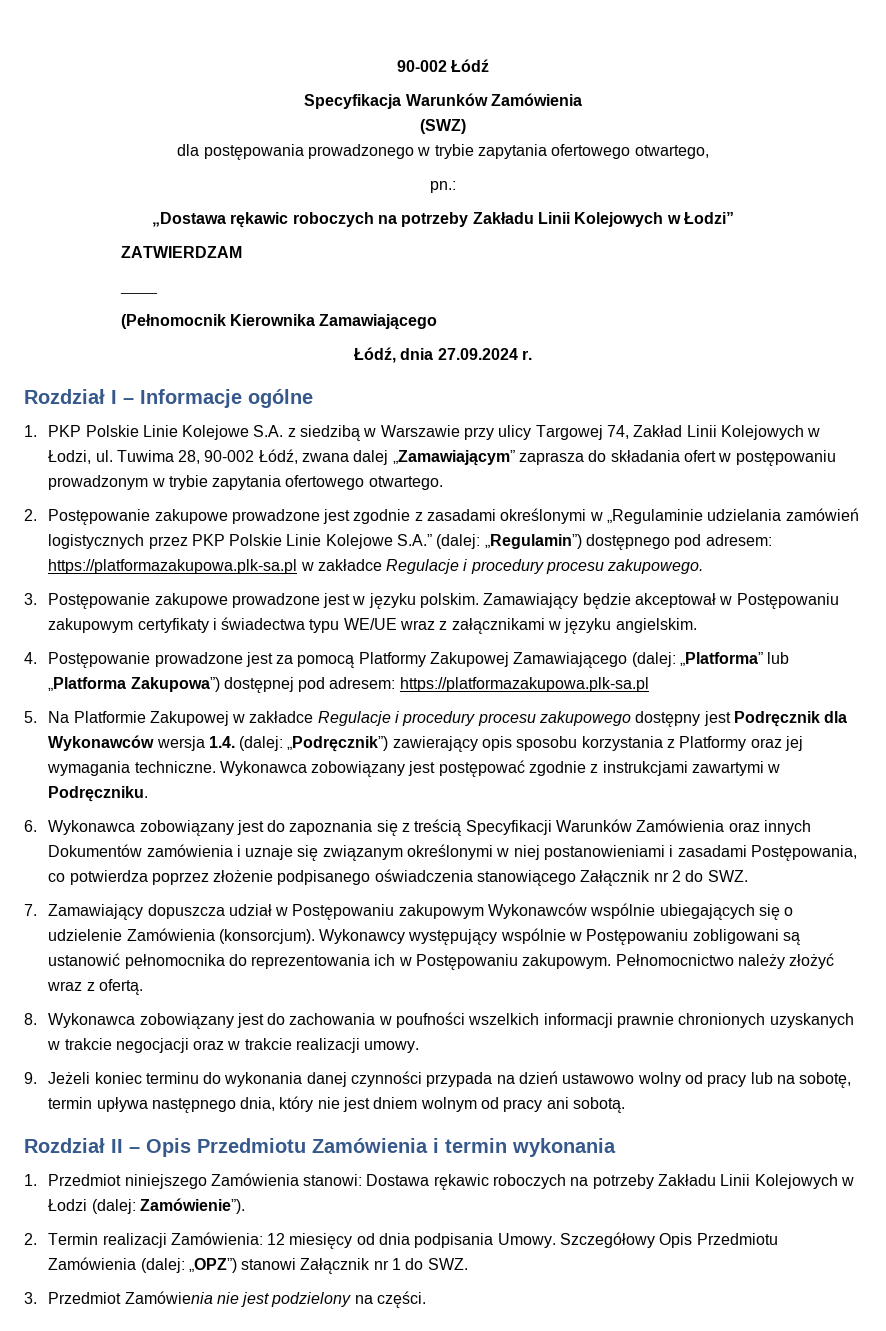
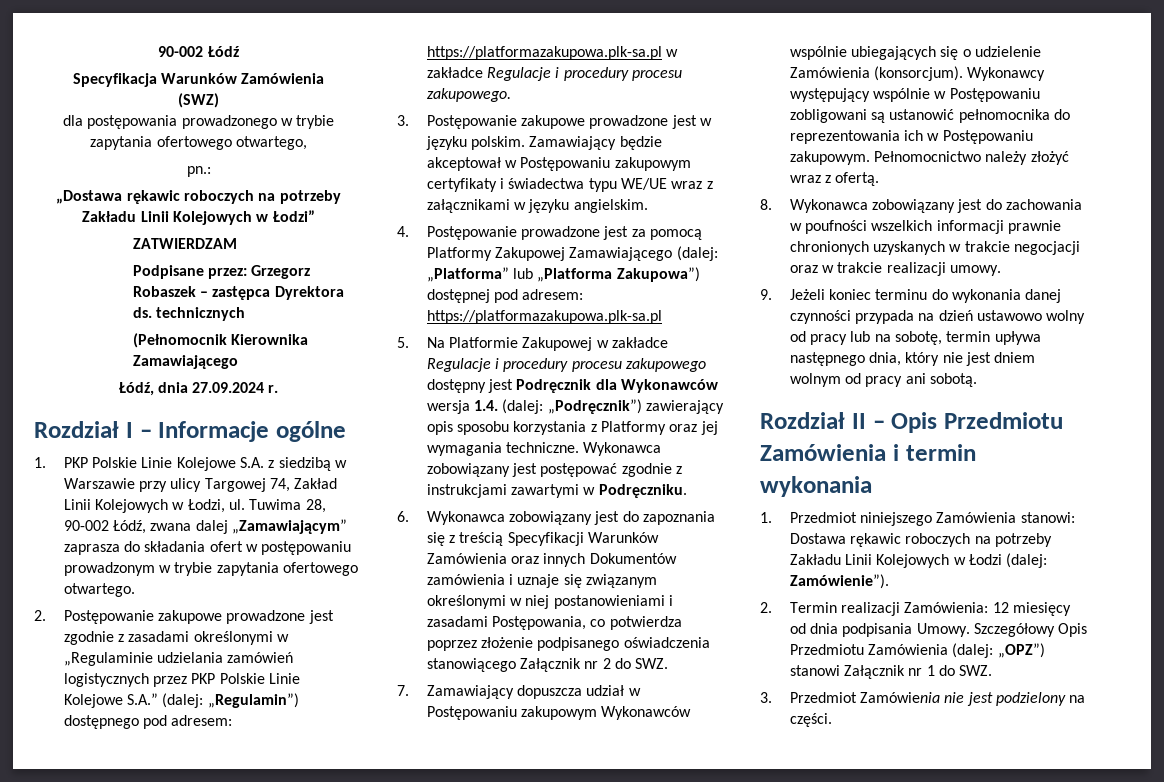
[119,292,158,294] ____ -> [132,265,311,279] [132,286,344,300] [132,307,246,321] Podpisane przez: Grzegorz Robaszek – zastępca Dyrektora ds. technicznych

